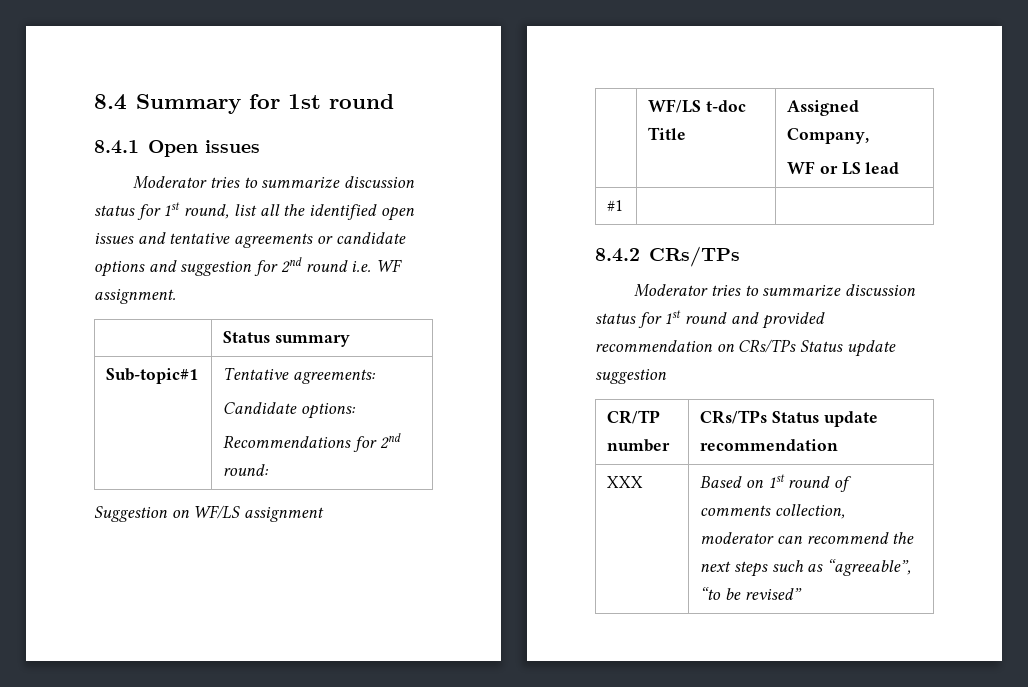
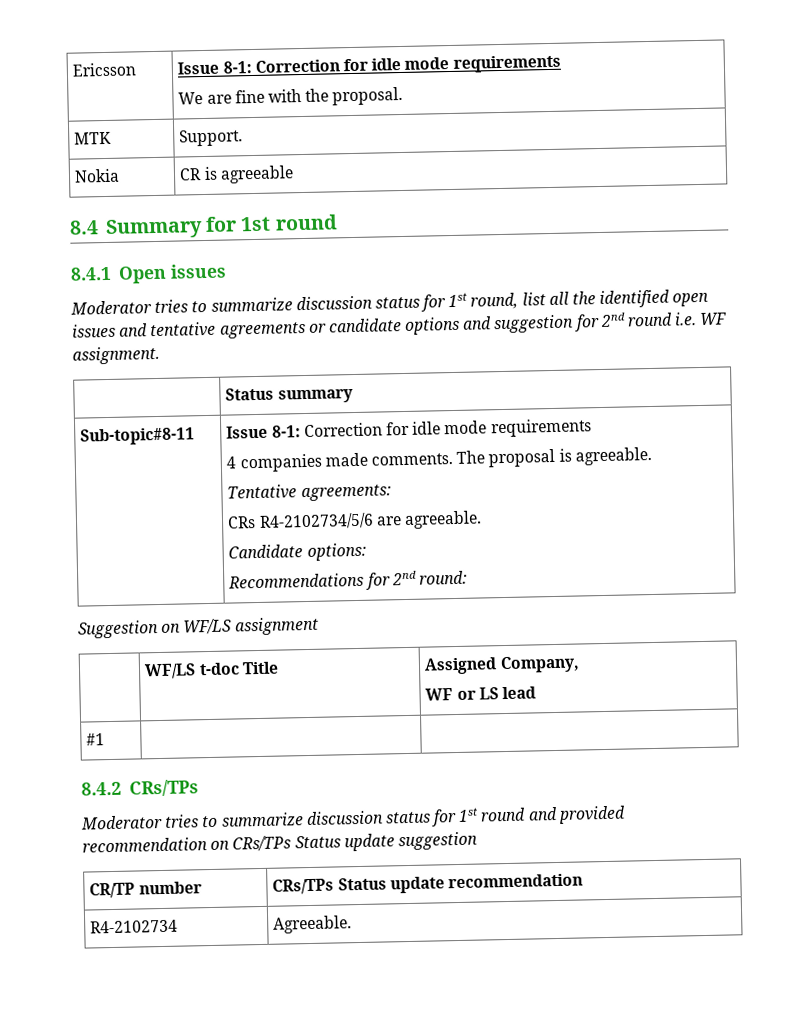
(94, 102) none -> [72,62,137,77] [177,54,561,75] [178,86,404,106] [74,131,113,145] [179,129,244,147] [74,168,121,183] [179,165,294,184] Ericsson | Issue 8-1: Correction for idle mode requirements // We are fine with the proposal. // MTK | Support. // Nokia | CR is agreeable //
[106,368,199,384] [223,367,377,384] Sub-topic#1 | Tentative agreements: -> [80,427,196,446] [226,418,592,439] [226,446,652,473] [227,484,391,502] [227,510,482,530] Sub-topic#8-11 | Issue 8-1: Correction for idle mode requirements // 4 companies made comments. The proposal is agreeable. // Tentative agreements: // CRs R4-2102734/5/6 are agreeable.
[607,476,644,488] [700,474,853,492] [700,504,846,519] [700,532,915,544] [700,559,912,577] [700,587,802,600] XXX | Based on 1st round of comments collection, moderator can recommend the next steps such as “agreeable”, “to be revised” -> [90,919,179,934] [273,915,353,934] R4-2102734 | Agreeable.

